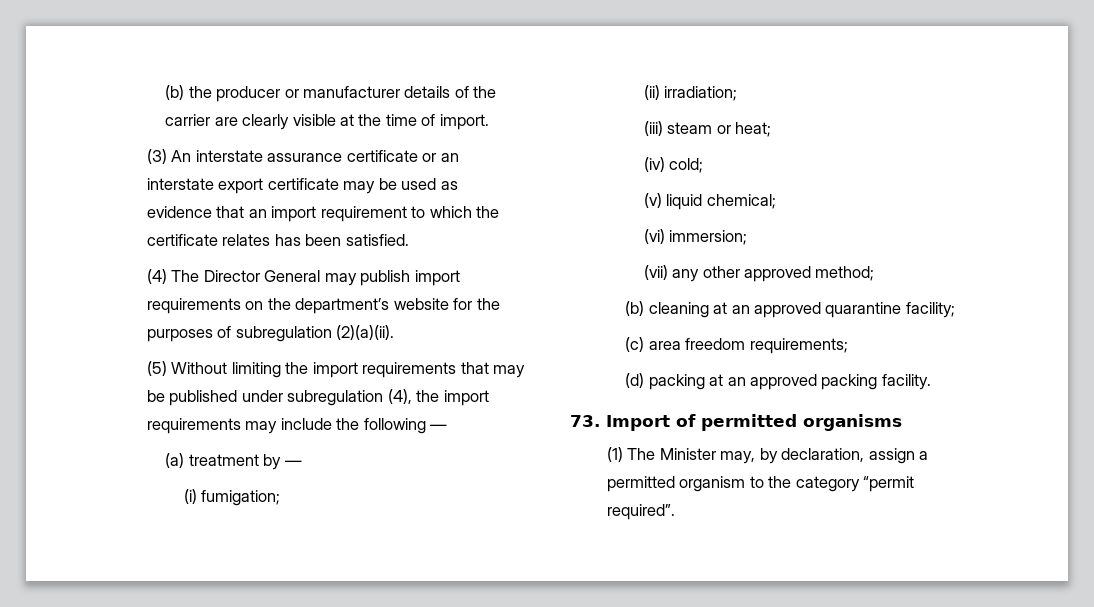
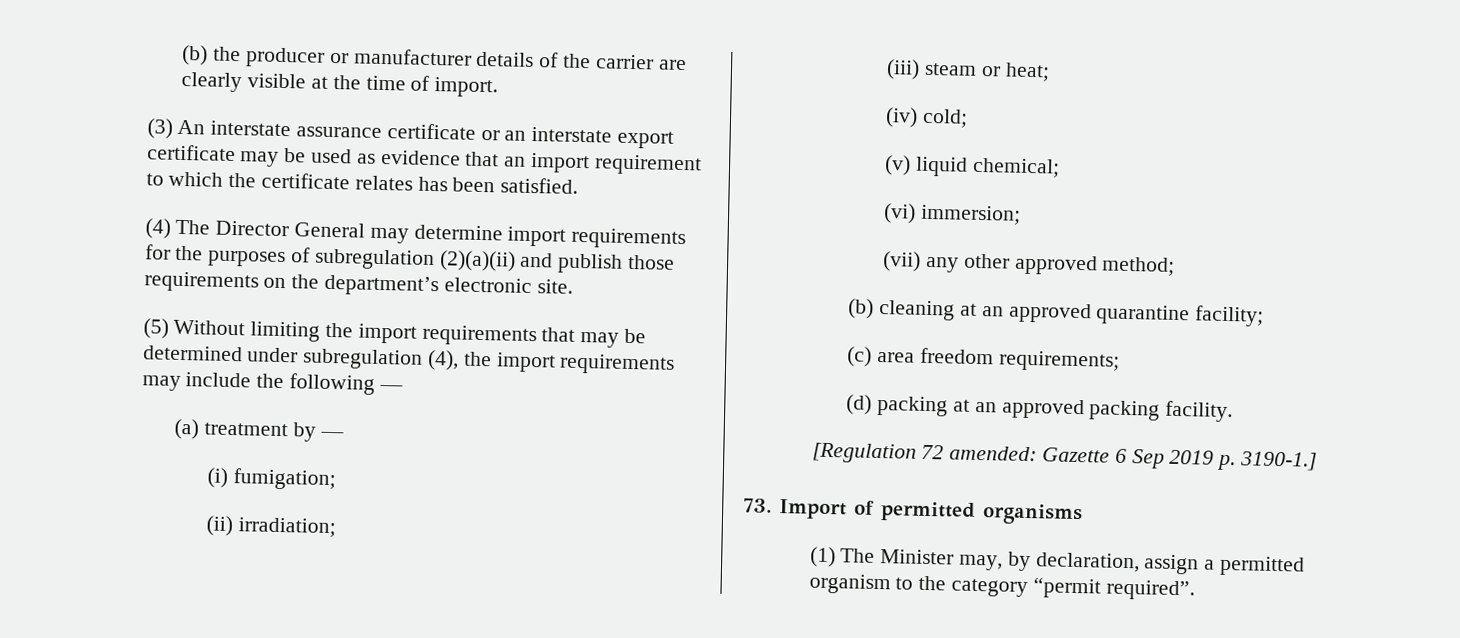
[360,270,460,286] [146,298,449,314] publish import requirements on the department’s website -> [413,224,687,250] determine import requirements
[336,325,395,340] (2)(a)(ii). -> [438,250,675,274] [143,271,573,297] (2)(a)(ii) and publish those requirements on the department’s electronic site.
[169,390,238,406] published -> [142,345,243,362] determined
(931, 382) none -> [811,442,1317,471] // [Regulation 72 amended: Gazette 6 Sep 2019 p. 3190-1.]

